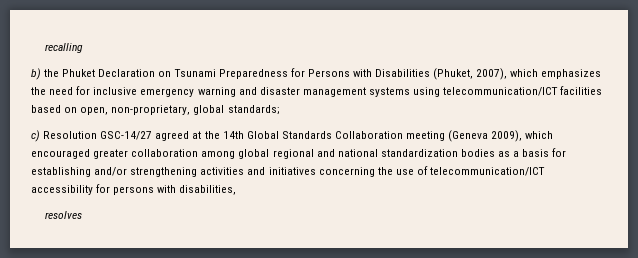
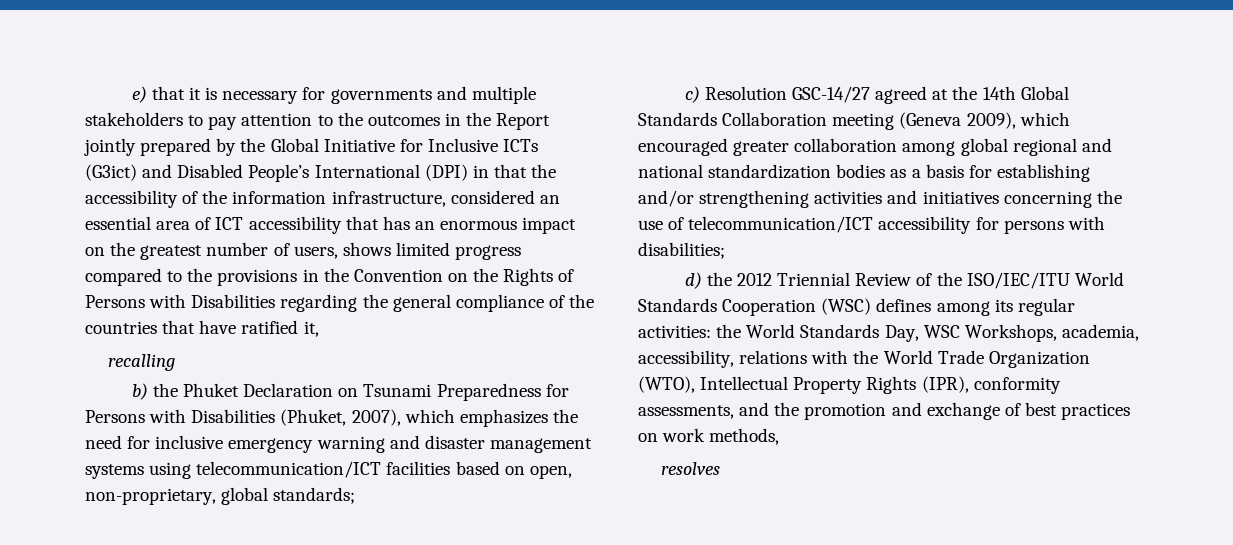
(45, 48) none -> [131,86,536,104] [85,112,551,130] [84,138,539,156] [85,164,557,182] [85,190,560,208] [85,216,577,234] [85,242,522,260] [85,268,575,286] [85,294,595,312] [85,320,319,337] e) that it is necessary for governments and multiple stakeholders to pay attention to the outcomes in the Report jointly prepared by the Global Initiative for Inclusive ICTs (G3ict) and Disabled People’s International (DPI) in that the accessibility of the information infrastructure, considered an essential area of ICT accessibility that has an enormous impact on the greatest number of users, shows limited progress compared to the provisions in the Convention on the Rights of Persons with Disabilities regarding the general compliance of the countries that have ratified it, //
[179,185,237,195] disabilities, -> [638,242,725,259] [684,272,1124,289] [638,298,1075,316] [638,324,1139,342] [638,350,1090,368] [638,376,1061,394] [638,402,1131,420] [638,428,780,445] disabilities; // d) the 2012 Triennial Review of the ISO/IEC/ITU World Standards Cooperation (WSC) defines among its regular activities: the World Standards Day, WSC Workshops, academia, accessibility, relations with the World Trade Organization (WTO), Intellectual Property Rights (IPR), conformity assessments, and the promotion and exchange of best practices on work methods,

